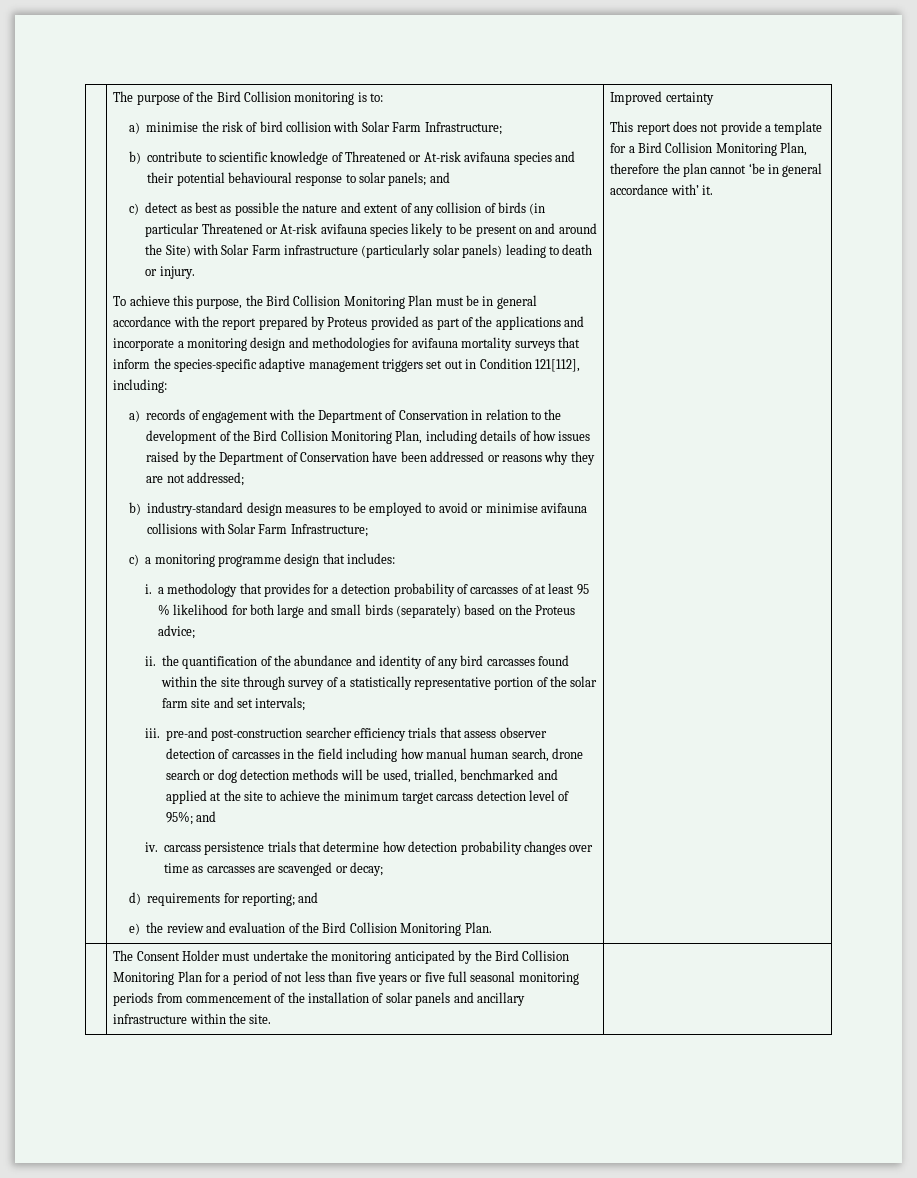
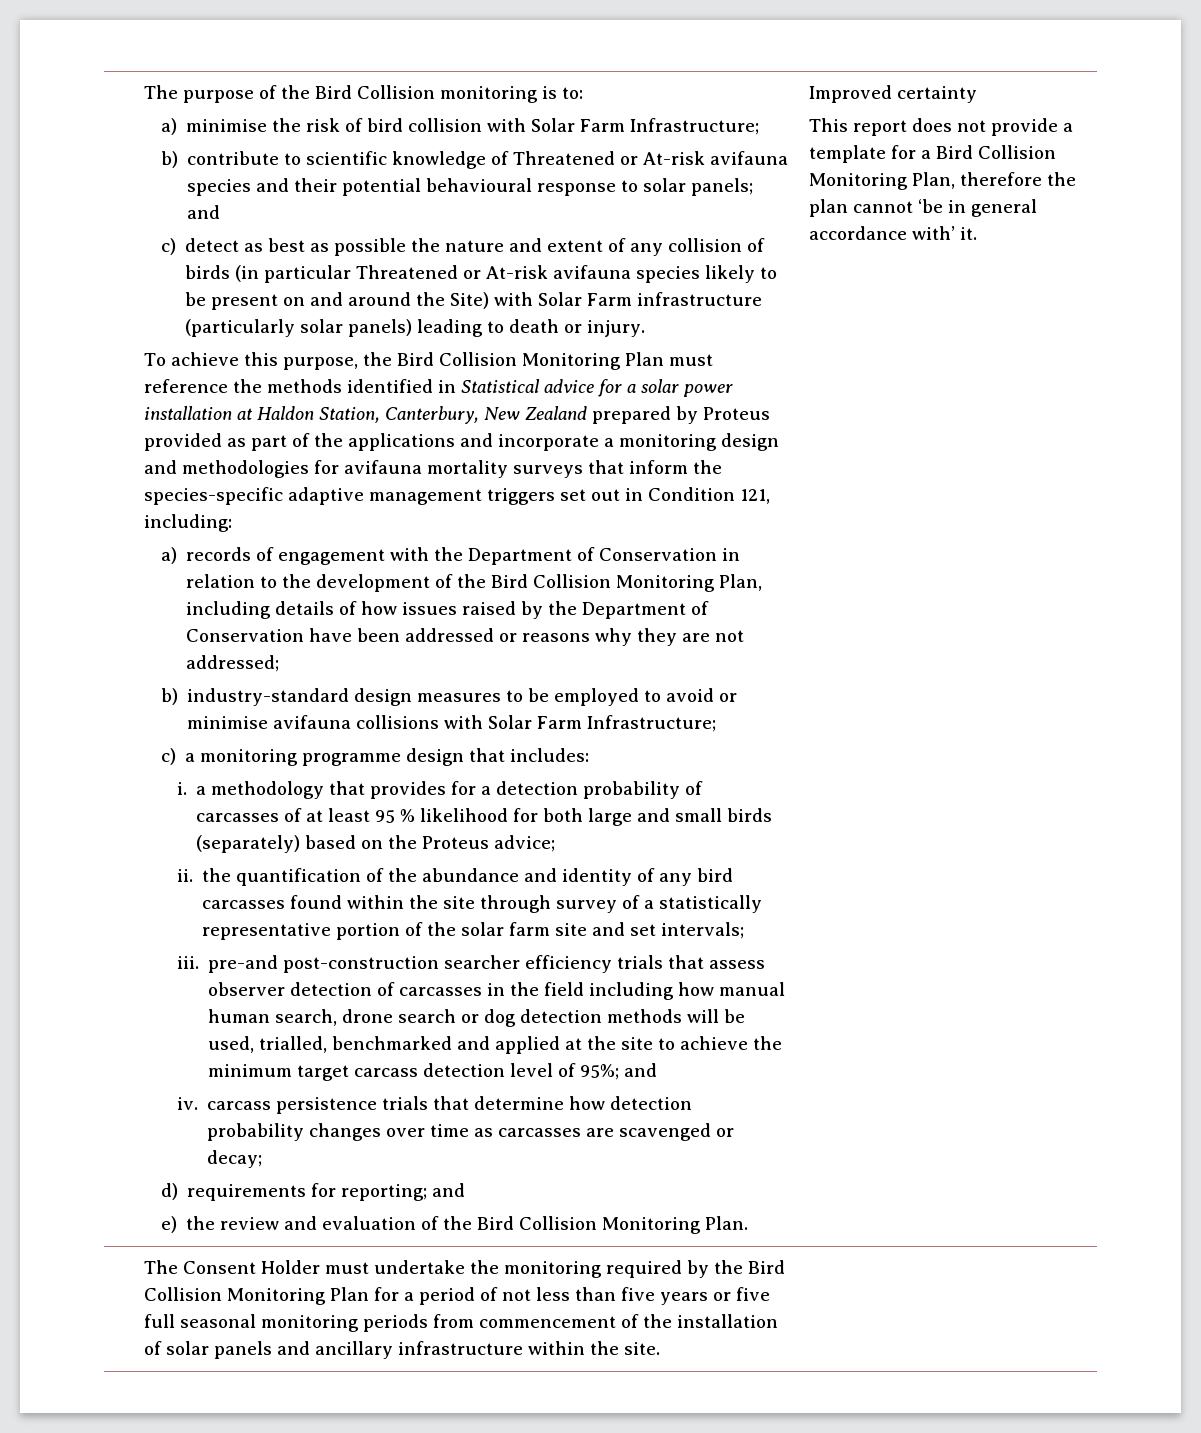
[465,295,537,309] [113,316,257,330] be in general accordance with the report -> [144,379,734,397] [144,406,588,424] reference the methods identified in Statistical advice for a solar power installation at Haldon Station, Canterbury, New Zealand
[534,359,580,372] 121[112], -> [740,489,771,504] 121,
[394,950,455,964] anticipated -> [606,1260,683,1278] required

